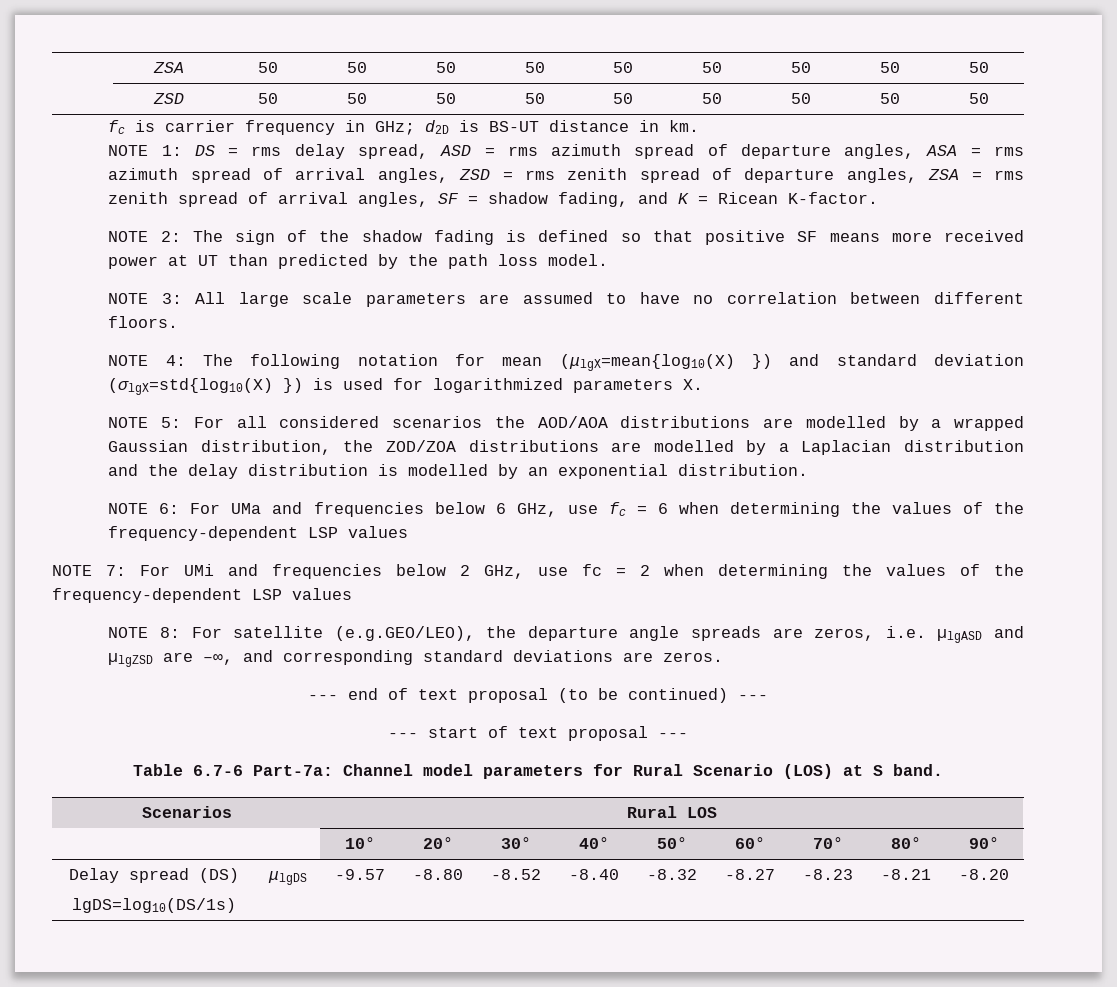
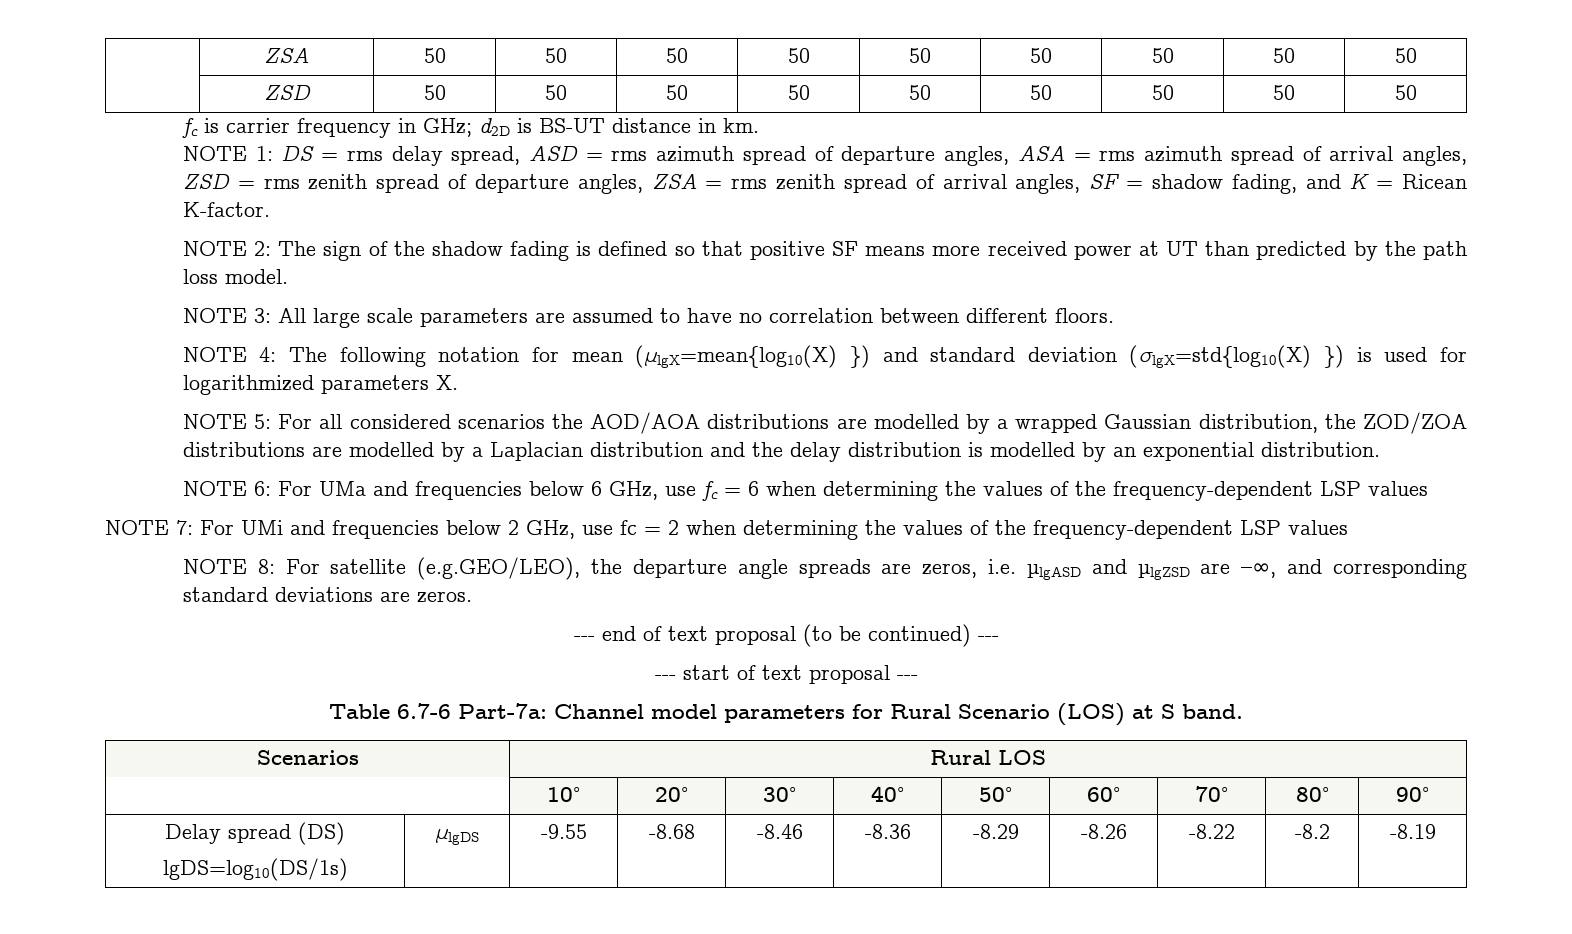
[334,869,385,880] [412,869,463,880] [490,869,541,880] [568,869,619,880] [646,869,697,880] [724,869,775,880] [802,869,853,880] [880,869,931,880] [959,869,1009,880] -9.57 | -8.80 | -8.52 | -8.40 | -8.32 | -8.27 | -8.23 | -8.21 | -8.20 -> [540,824,587,839] [648,824,695,839] [756,824,803,839] [864,824,911,839] [972,824,1019,839] [1080,824,1127,839] [1188,824,1235,839] [1294,824,1330,839] [1389,824,1436,839] -9.55 | -8.68 | -8.46 | -8.36 | -8.29 | -8.26 | -8.22 | -8.2 | -8.19

